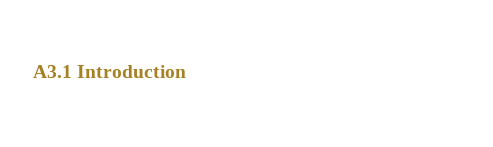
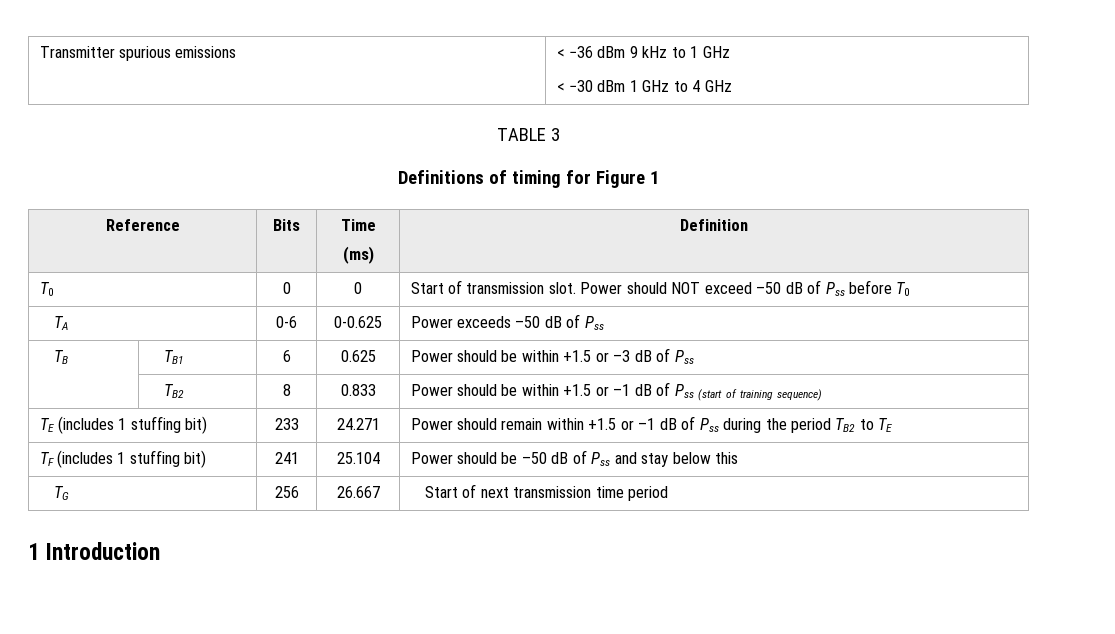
[33,65,72,78] A3.1 -> [39,46,237,61] [556,46,730,58] [556,80,732,92] [497,128,560,141] [398,170,659,188] [105,219,180,231] [273,219,300,231] [340,219,376,231] [342,246,374,264] [680,219,748,231] [39,282,54,296] [282,282,291,294] [354,282,362,294] [410,280,911,296] [53,316,68,330] [276,316,297,328] [334,316,382,328] [410,314,604,330] [53,350,68,364] [163,350,184,364] [282,350,291,362] [340,350,376,362] [410,348,694,364] [163,384,184,398] [282,384,291,396] [340,384,376,396] [410,382,823,401] [39,416,208,434] [274,418,299,430] [336,418,380,430] [410,416,893,433] [39,450,207,468] [274,452,299,464] [336,452,380,464] [410,450,739,467] [53,486,69,500] [274,486,299,498] [336,486,380,498] [424,484,669,501] [28,543,40,560] Transmitter spurious emissions | < −36 dBm 9 kHz to 1 GHz // < −30 dBm 1 GHz to 4 GHz // TABLE 3 // Definitions of timing for Figure 1 // Reference | Bits | Time // (ms) | Definition // T0 | 0 | 0 | Start of transmission slot. Power should NOT exceed –50 dB of Pss before T0 // TA | 0-6 | 0-0.625 | Power exceeds –50 dB of Pss // TB | TB1 | 6 | 0.625 | Power should be within +1.5 or –3 dB of Pss // | TB2 | 8 | 0.833 | Power should be within +1.5 or –1 dB of Pss (start of training sequence) // TE (includes 1 stuffing bit) | 233 | 24.271 | Power should remain within +1.5 or –1 dB of Pss during the period TB2 to TE // TF (includes 1 stuffing bit) | 241 | 25.104 | Power should be –50 dB of Pss and stay below this // TG | 256 | 26.667 | Start of next transmission time period // 1

